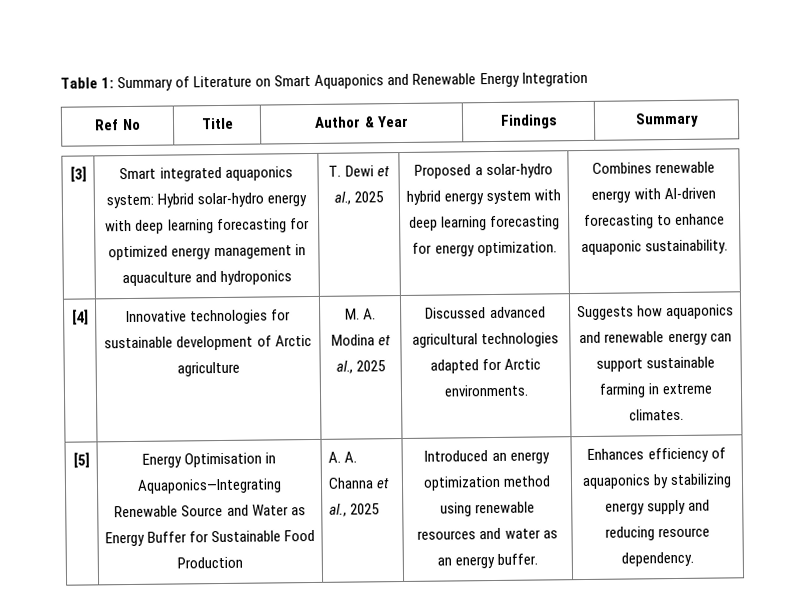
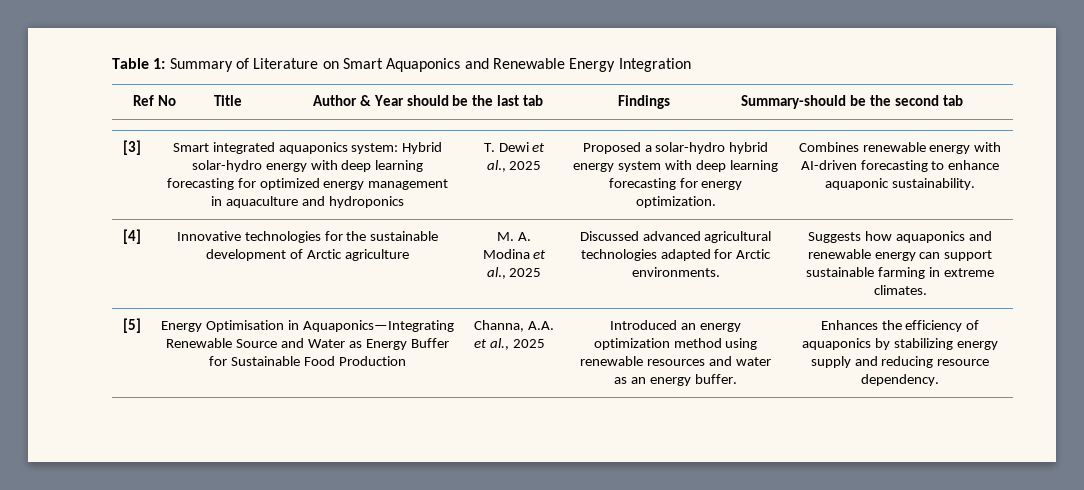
[499,114,558,129] [634,112,699,128] | Findings | Summary -> [406,95,544,106] [618,95,670,109] [741,95,963,109] should be the last tab | Findings | Summary-should be the second tab
(292, 315) none -> [346,231,367,241] the
[327,451,357,463] [327,477,374,489] A. A. Channa -> [473,320,554,332] Channa, A.A.
(645, 454) none -> [881,320,902,330] the

